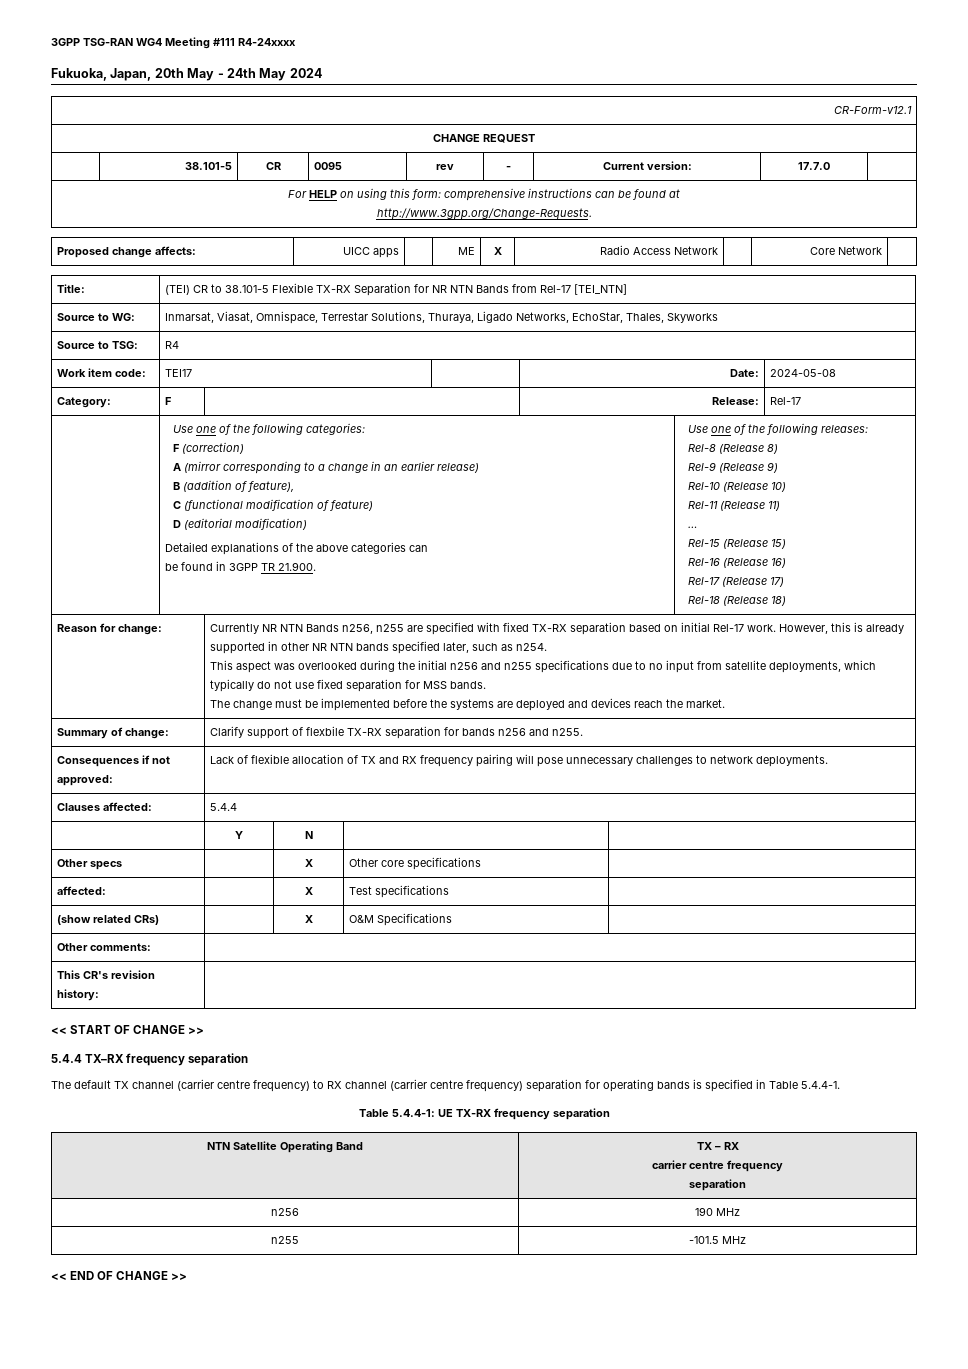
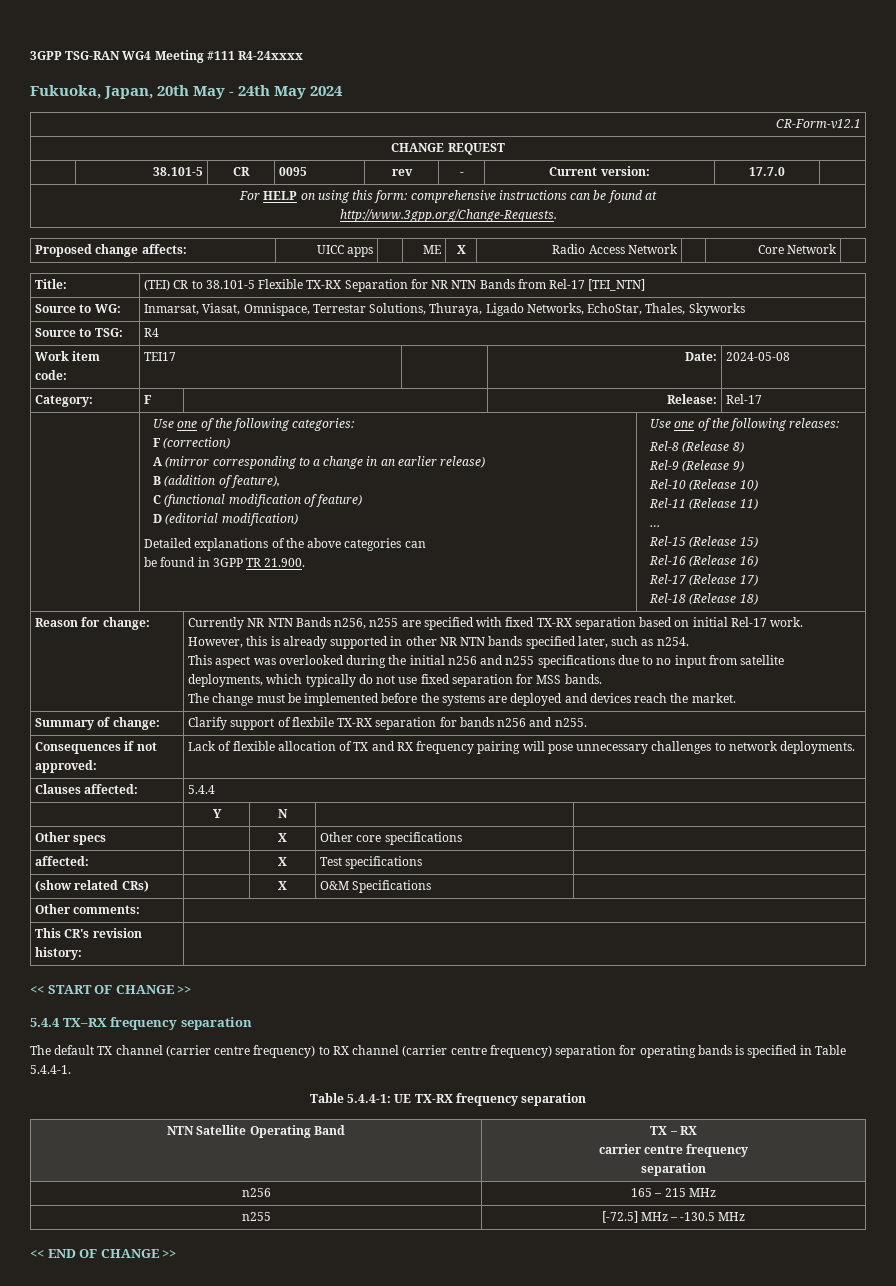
[695,1207,713,1216] 190 -> [631,1188,686,1197] 165 – 215
[689,1236,719,1244] -101.5 -> [601,1211,716,1223] [-72.5] MHz – -130.5

